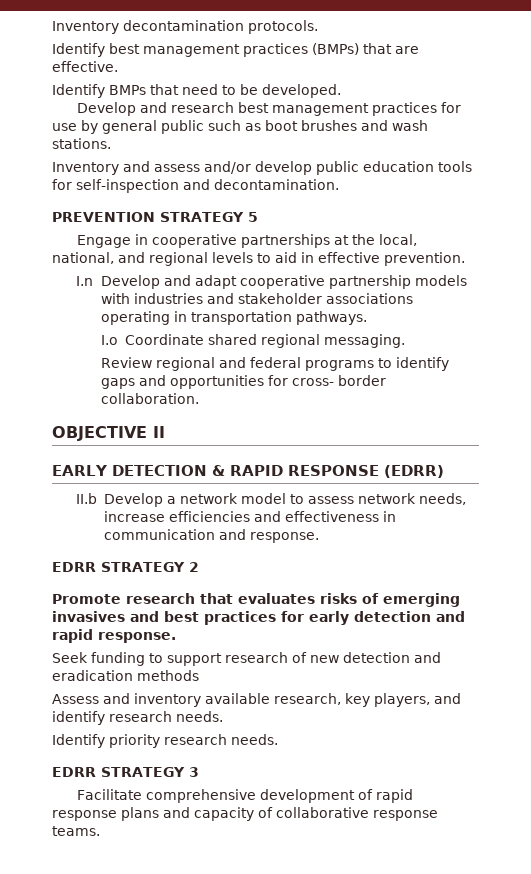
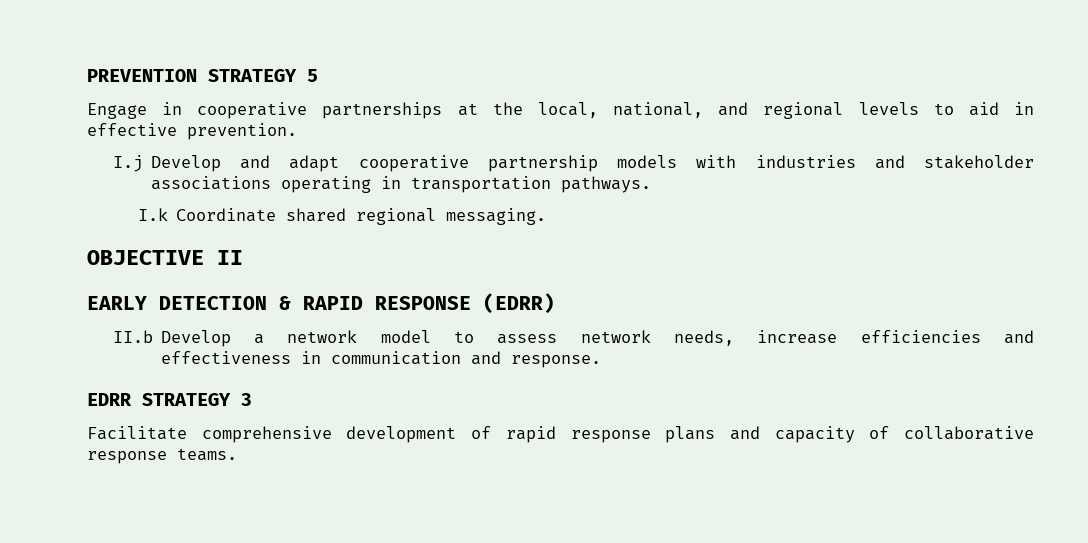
[52,20,318,34] [52,43,419,57] [52,61,118,72] [52,84,341,98] [77,102,462,116] [52,120,428,134] [52,138,111,149] [52,161,472,175] [52,179,339,193] Inventory decontamination protocols. // Identify best management practices (BMPs) that are effective. // Identify BMPs that need to be developed. // Develop and research best management practices for use by general public such as boot brushes and wash stations. // Inventory and assess and/or develop public education tools for self-inspection and decontamination. // -> (87, 75) none
[76,276,94,286] I.n -> [112,155,143,172] I.j
[100,335,118,345] I.o -> [138,208,169,221] I.k
[100,357,449,371] [100,375,386,389] [100,393,199,404] // Review regional and federal programs to identify gaps and opportunities for cross- border collaboration. -> (547, 216) none
[52,562,199,572] [52,593,460,607] [52,611,465,625] [52,629,176,643] [52,652,441,666] [52,670,199,681] [52,693,461,707] [52,711,223,725] [52,734,278,748] // EDRR STRATEGY 2 // Promote research that evaluates risks of emerging invasives and best practices for early detection and rapid response. // Seek funding to support research of new detection and eradication methods // Assess and inventory available research, key players, and identify research needs. // Identify priority research needs. -> (601, 361) none

